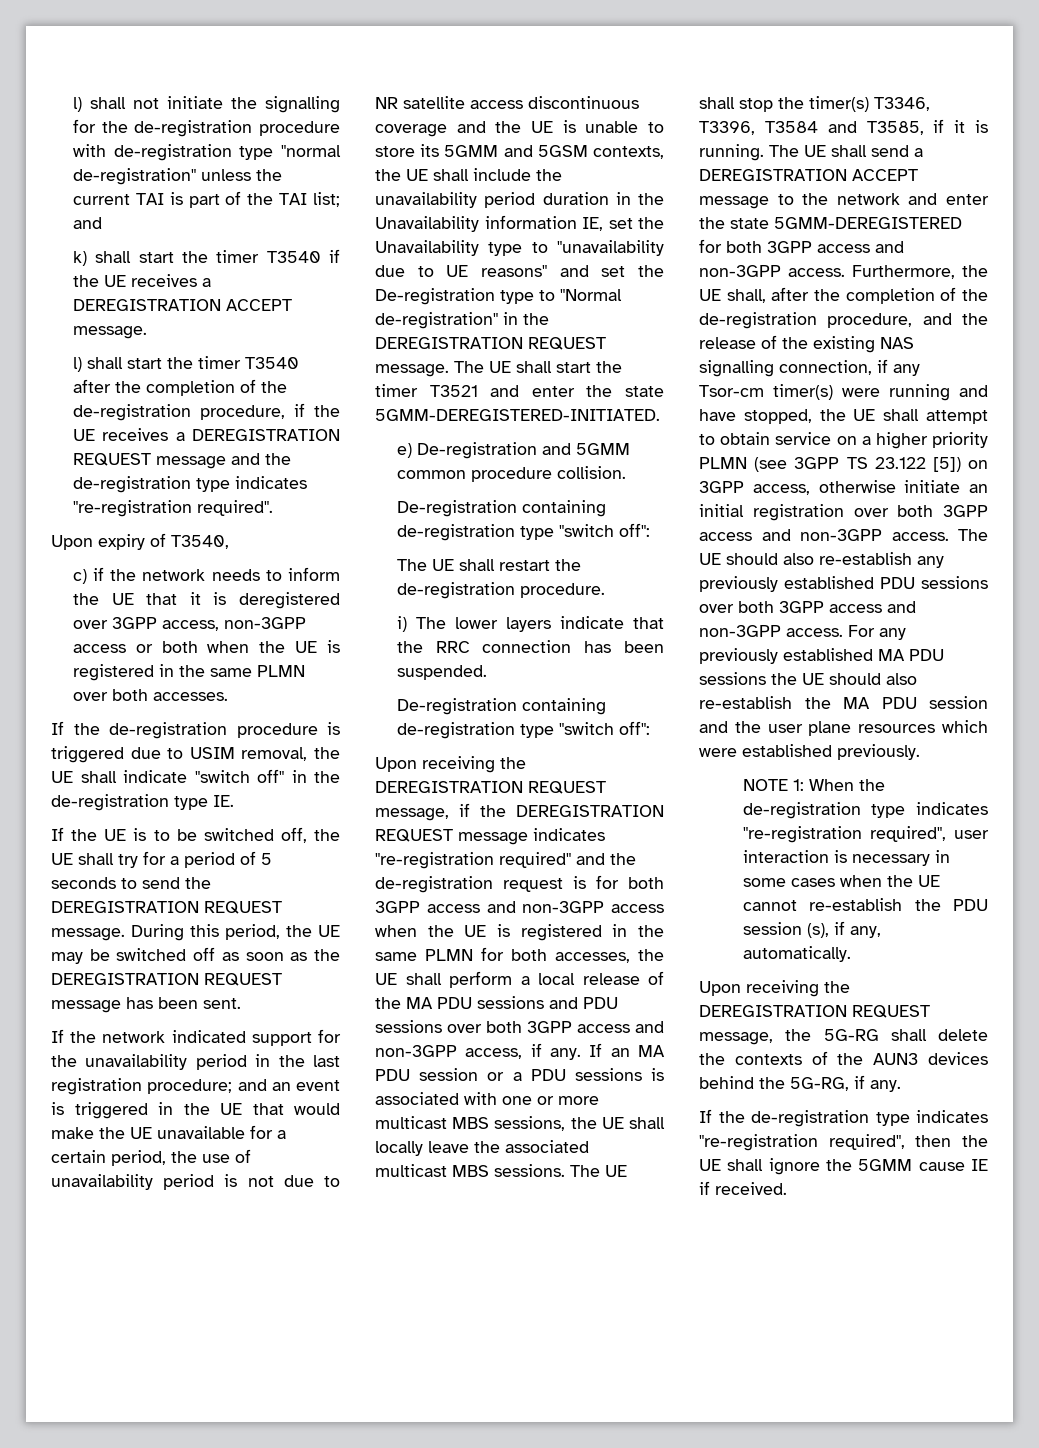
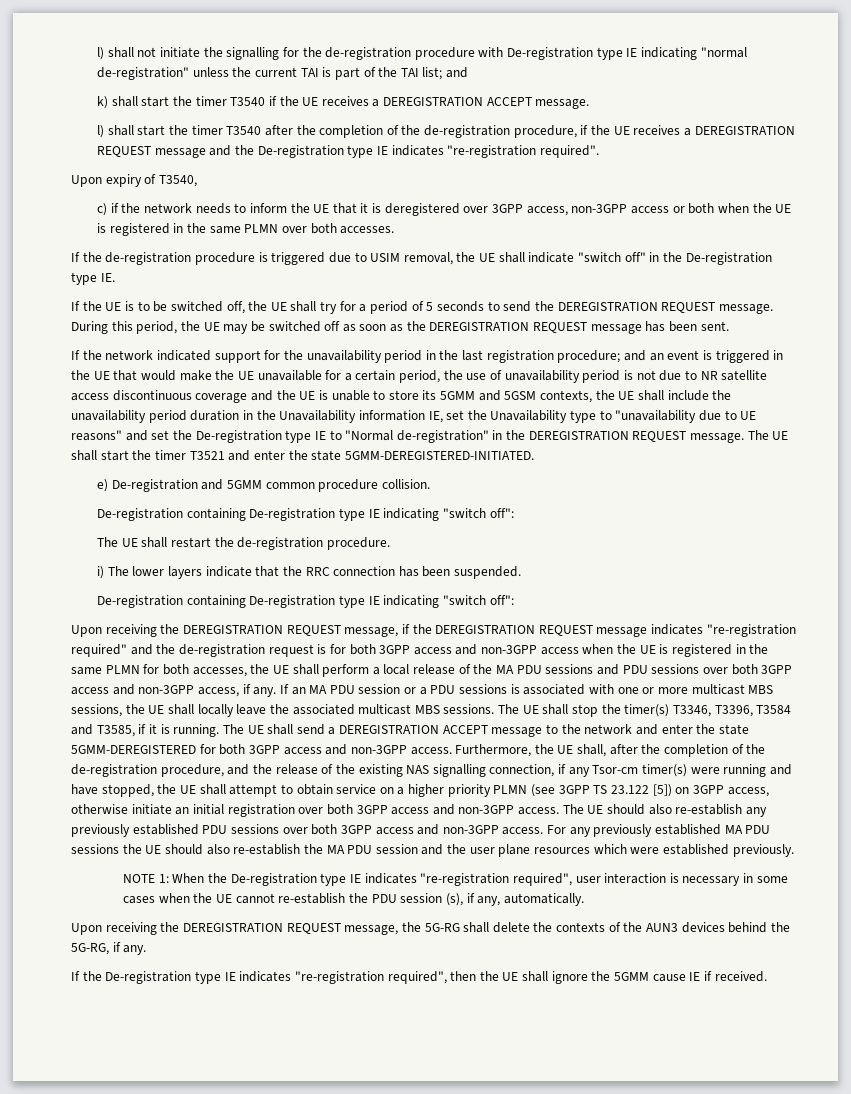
[113,144,274,161] de-registration type -> [507,47,698,60] De-registration type IE indicating
[72,476,230,493] de-registration type -> [257,145,388,158] De-registration type IE
[51,794,169,811] de-registration -> [685,252,772,265] De-registration
(534, 297) none -> [314,431,326,440] IE
[396,524,554,541] de-registration type -> [249,508,440,521] De-registration type IE indicating
[396,722,554,739] de-registration type -> [249,595,440,608] De-registration type IE indicating
[742,802,906,819] de-registration type -> [230,873,361,886] De-registration type IE
[751,1110,910,1127] de-registration type -> [105,971,236,984] De-registration type IE

